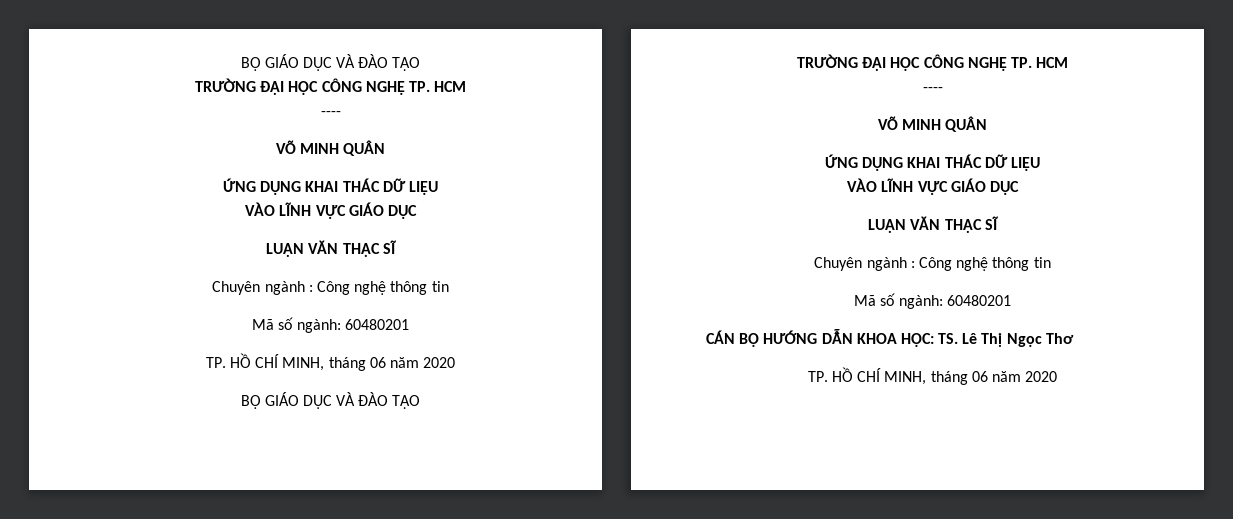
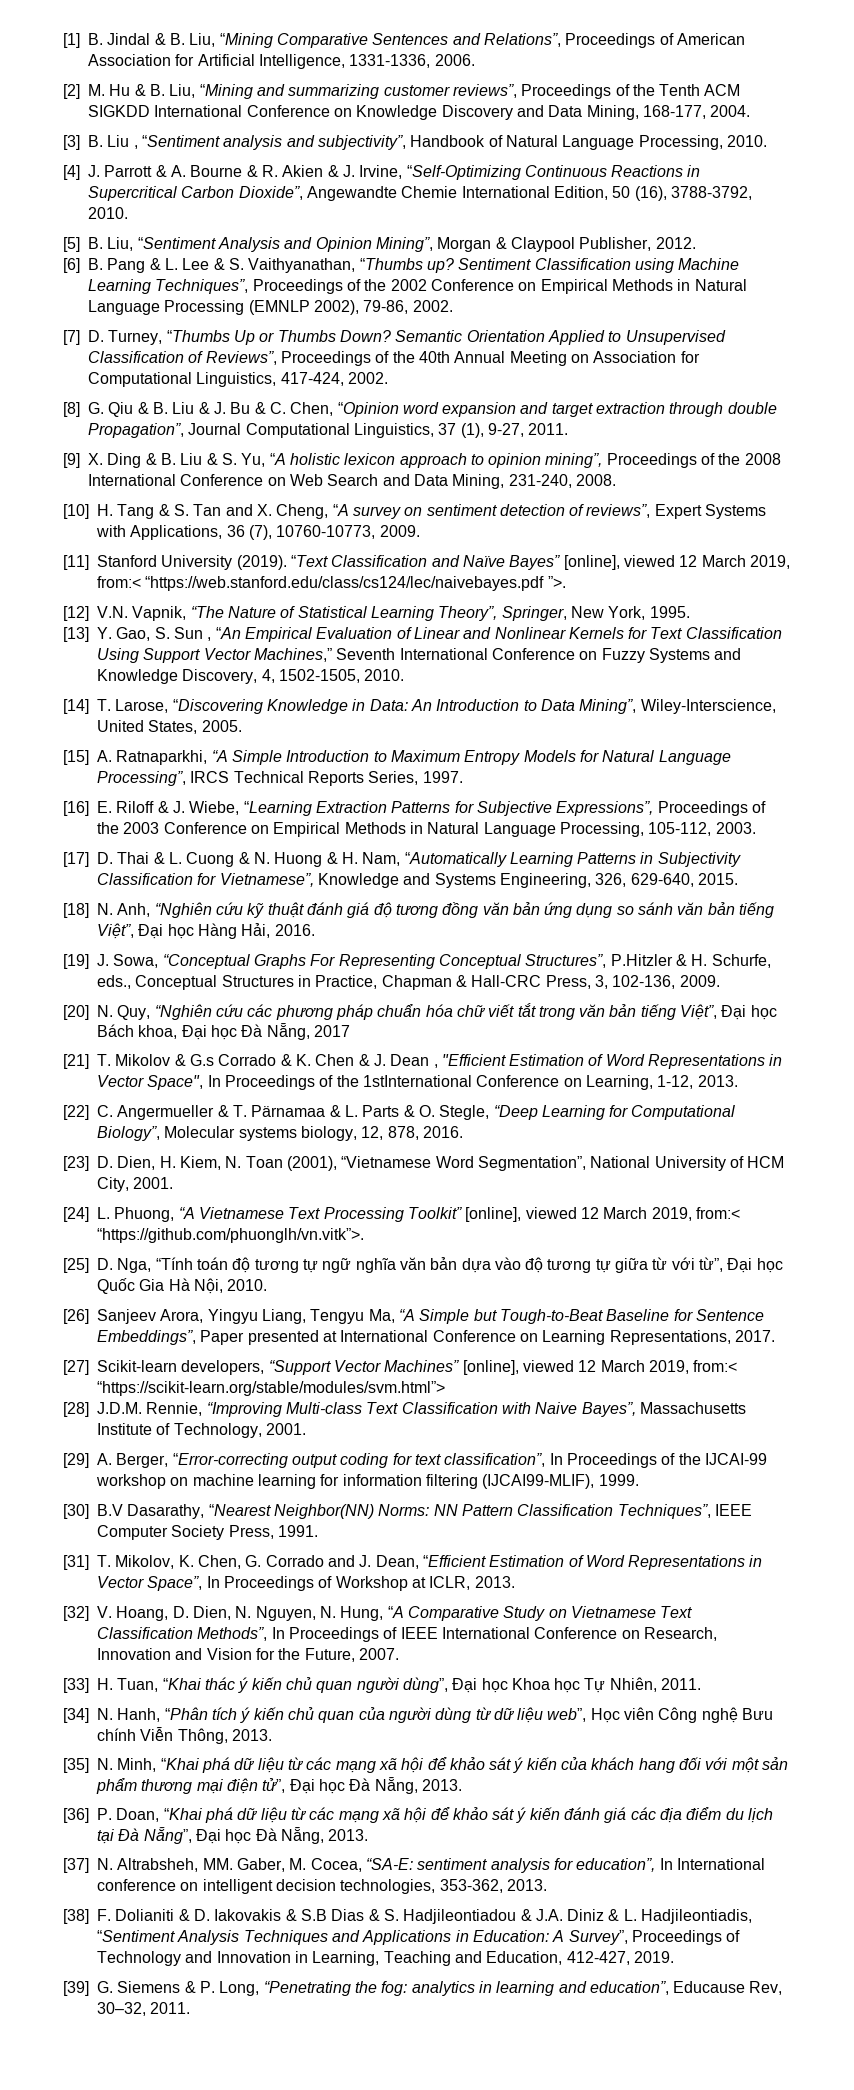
[240,54,421,71] [194,78,467,95] [320,111,341,116] [275,140,386,156] [223,178,438,195] [245,202,417,219] [266,240,396,257] [212,281,449,295] [252,317,409,333] [205,353,456,371] [240,392,421,409] [796,54,1069,71] [922,87,943,92] [877,116,988,132] [825,154,1040,171] [847,178,1019,195] [868,216,998,233] [814,257,1051,271] [854,293,1011,309] [706,329,1074,347] [807,367,1058,385] BỘ GIÁO DỤC VÀ ĐÀO TẠO // TRƯỜNG ĐẠI HỌC CÔNG NGHỆ TP. HCM // ---- // VÕ MINH QUÂN // ỨNG DỤNG KHAI THÁC DỮ LIỆU // VÀO LĨNH VỰC GIÁO DỤC // LUẬN VĂN THẠC SĨ // Chuyên ngành : Công nghệ thông tin // Mã số ngành: 60480201 // TP. HỒ CHÍ MINH, tháng 06 năm 2020 // BỘ GIÁO DỤC VÀ ĐÀO TẠO // TRƯỜNG ĐẠI HỌC CÔNG NGHỆ TP. HCM // ---- // VÕ MINH QUÂN // ỨNG DỤNG KHAI THÁC DỮ LIỆU // VÀO LĨNH VỰC GIÁO DỤC // LUẬN VĂN THẠC SĨ // Chuyên ngành : Công nghệ thông tin // Mã số ngành: 60480201 // CÁN BỘ HƯỚNG DẪN KHOA HỌC: TS. Lê Thị Ngọc Thơ // TP. HỒ CHÍ MINH, tháng 06 năm 2020 -> [63,33,745,48] [88,54,475,69] [63,84,741,99] [88,105,751,120] [63,135,767,150] [63,165,701,180] [88,186,752,201] [88,207,128,219] [63,237,696,252] [63,258,740,273] [88,279,747,294] [88,300,453,315] [63,330,726,345] [88,351,700,366] [88,372,388,387] [63,402,777,417] [88,423,569,438] [63,453,781,468] [88,474,616,489] [63,504,767,519] [96,525,420,540] [63,555,790,570] [97,576,566,591] [63,606,690,621] [63,627,782,642] [97,648,742,663] [97,669,405,684] [63,699,776,714] [97,720,242,734] [63,750,731,765] [97,771,463,786] [63,801,766,816] [97,822,756,837] [63,852,741,867] [97,873,738,888] [63,902,775,918] [97,923,315,939] [63,954,771,969] [97,975,720,990] [63,1003,777,1020] [97,1023,350,1040] [63,1054,783,1069] [97,1075,738,1090] [63,1105,736,1120] [97,1126,463,1141] [63,1156,785,1171] [97,1177,174,1192] [63,1207,740,1222] [97,1228,364,1243] [63,1257,783,1273] [97,1278,268,1294] [63,1309,764,1324] [97,1330,775,1345] [63,1360,738,1375] [97,1381,445,1396] [63,1402,746,1417] [97,1423,306,1438] [63,1453,767,1468] [96,1474,639,1489] [63,1504,752,1519] [97,1525,318,1540] [63,1555,763,1570] [97,1576,515,1591] [63,1606,693,1621] [97,1627,717,1642] [97,1648,399,1662] [63,1677,702,1693] [63,1707,774,1723] [97,1727,272,1744] [63,1757,789,1773] [96,1777,462,1794] [63,1807,774,1823] [97,1827,369,1844] [63,1858,765,1873] [97,1879,547,1894] [63,1909,753,1924] [97,1930,741,1945] [97,1951,674,1966] [63,1981,783,1996] [97,2002,191,2016] [1] B. Jindal & B. Liu, “Mining Comparative Sentences and Relations”, Proceedings of American Association for Artificial Intelligence, 1331-1336, 2006. // [2] M. Hu & B. Liu, “Mining and summarizing customer reviews”, Proceedings of the Tenth ACM SIGKDD International Conference on Knowledge Discovery and Data Mining, 168-177, 2004. // [3] B. Liu , “Sentiment analysis and subjectivity”, Handbook of Natural Language Processing, 2010. // [4] J. Parrott & A. Bourne & R. Akien & J. Irvine, “Self-Optimizing Continuous Reactions in Supercritical Carbon Dioxide”, Angewandte Chemie International Edition, 50 (16), 3788-3792, 2010. // [5] B. Liu, “Sentiment Analysis and Opinion Mining”, Morgan & Claypool Publisher, 2012. // [6] B. Pang & L. Lee & S. Vaithyanathan, “Thumbs up? Sentiment Classification using Machine Learning Techniques”, Proceedings of the 2002 Conference on Empirical Methods in Natural Language Processing (EMNLP 2002), 79-86, 2002. // [7] D. Turney, “Thumbs Up or Thumbs Down? Semantic Orientation Applied to Unsupervised Classification of Reviews”, Proceedings of the 40th Annual Meeting on Association for Computational Linguistics, 417-424, 2002. // [8] G. Qiu & B. Liu & J. Bu & C. Chen, “Opinion word expansion and target extraction through double Propagation”, Journal Computational Linguistics, 37 (1), 9-27, 2011. // [9] X. Ding & B. Liu & S. Yu, “A holistic lexicon approach to opinion mining”, Proceedings of the 2008 International Conference on Web Search and Data Mining, 231-240, 2008. // [10] H. Tang & S. Tan and X. Cheng, “A survey on sentiment detection of reviews”, Expert Systems with Applications, 36 (7), 10760-10773, 2009. // [11] Stanford University (2019). “Text Classification and Naïve Bayes” [online], viewed 12 March 2019, from:< “https://web.stanford.edu/class/cs124/lec/naivebayes.pdf ”>. // [12] V.N. Vapnik, “The Nature of Statistical Learning Theory”, Springer, New York, 1995. // [13] Y. Gao, S. Sun , “An Empirical Evaluation of Linear and Nonlinear Kernels for Text Classification Using Support Vector Machines,” Seventh International Conference on Fuzzy Systems and Knowledge Discovery, 4, 1502-1505, 2010. // [14] T. Larose, “Discovering Knowledge in Data: An Introduction to Data Mining”, Wiley-Interscience, United States, 2005. // [15] A. Ratnaparkhi, “A Simple Introduction to Maximum Entropy Models for Natural Language Processing”, IRCS Technical Reports Series, 1997. // [16] E. Riloff & J. Wiebe, “Learning Extraction Patterns for Subjective Expressions”, Proceedings of the 2003 Conference on Empirical Methods in Natural Language Processing, 105-112, 2003. // [17] D. Thai & L. Cuong & N. Huong & H. Nam, “Automatically Learning Patterns in Subjectivity Classification for Vietnamese”, Knowledge and Systems Engineering, 326, 629-640, 2015. // [18] N. Anh, “Nghiên cứu kỹ thuật đánh giá độ tương đồng văn bản ứng dụng so sánh văn bản tiếng Việt”, Đại học Hàng Hải, 2016. // [19] J. Sowa, “Conceptual Graphs For Representing Conceptual Structures”, P.Hitzler & H. Schurfe, eds., Conceptual Structures in Practice, Chapman & Hall-CRC Press, 3, 102-136, 2009. // [20] N. Quy, “Nghiên cứu các phương pháp chuẩn hóa chữ viết tắt trong văn bản tiếng Việt”, Đại học Bách khoa, Đại học Đà Nẵng, 2017 // [21] T. Mikolov & G.s Corrado & K. Chen & J. Dean , "Efficient Estimation of Word Representations in Vector Space", In Proceedings of the 1stInternational Conference on Learning, 1-12, 2013. // [22] C. Angermueller & T. Pärnamaa & L. Parts & O. Stegle, “Deep Learning for Computational Biology”, Molecular systems biology, 12, 878, 2016. // [23] D. Dien, H. Kiem, N. Toan (2001), “Vietnamese Word Segmentation”, National University of HCM City, 2001. // [24] L. Phuong, “A Vietnamese Text Processing Toolkit” [online], viewed 12 March 2019, from:< “https://github.com/phuonglh/vn.vitk”>. // [25] D. Nga, “Tính toán độ tương tự ngữ nghĩa văn bản dựa vào độ tương tự giữa từ với từ”, Đại học Quốc Gia Hà Nội, 2010. // [26] Sanjeev Arora, Yingyu Liang, Tengyu Ma, “A Simple but Tough-to-Beat Baseline for Sentence Embeddings”, Paper presented at International Conference on Learning Representations, 2017. // [27] Scikit-learn developers, “Support Vector Machines” [online], viewed 12 March 2019, from:< “https://scikit-learn.org/stable/modules/svm.html”> // [28] J.D.M. Rennie, “Improving Multi-class Text Classification with Naive Bayes”, Massachusetts Institute of Technology, 2001. // [29] A. Berger, “Error-correcting output coding for text classification”, In Proceedings of the IJCAI-99 workshop on machine learning for information filtering (IJCAI99-MLIF), 1999. // [30] B.V Dasarathy, “Nearest Neighbor(NN) Norms: NN Pattern Classification Techniques”, IEEE Computer Society Press, 1991. // [31] T. Mikolov, K. Chen, G. Corrado and J. Dean, “Efficient Estimation of Word Representations in Vector Space”, In Proceedings of Workshop at ICLR, 2013. // [32] V. Hoang, D. Dien, N. Nguyen, N. Hung, “A Comparative Study on Vietnamese Text Classification Methods”, In Proceedings of IEEE International Conference on Research, Innovation and Vision for the Future, 2007. // [33] H. Tuan, “Khai thác ý kiến chủ quan người dùng”, Đại học Khoa học Tự Nhiên, 2011. // [34] N. Hanh, “Phân tích ý kiến chủ quan của người dùng từ dữ liệu web”, Học viên Công nghệ Bưu chính Viễn Thông, 2013. // [35] N. Minh, “Khai phá dữ liệu từ các mạng xã hội để khảo sát ý kiến của khách hang đối với một sản phẩm thương mại điện tử”, Đại học Đà Nẵng, 2013. // [36] P. Doan, “Khai phá dữ liệu từ các mạng xã hội để khảo sát ý kiến đánh giá các địa điểm du lịch tại Đà Nẵng”, Đại học Đà Nẵng, 2013. // [37] N. Altrabsheh, MM. Gaber, M. Cocea, “SA-E: sentiment analysis for education”, In International conference on intelligent decision technologies, 353-362, 2013. // [38] F. Dolianiti & D. Iakovakis & S.B Dias & S. Hadjileontiadou & J.A. Diniz & L. Hadjileontiadis, “Sentiment Analysis Techniques and Applications in Education: A Survey”, Proceedings of Technology and Innovation in Learning, Teaching and Education, 412-427, 2019. // [39] G. Siemens & P. Long, “Penetrating the fog: analytics in learning and education”, Educause Rev, 30–32, 2011.

